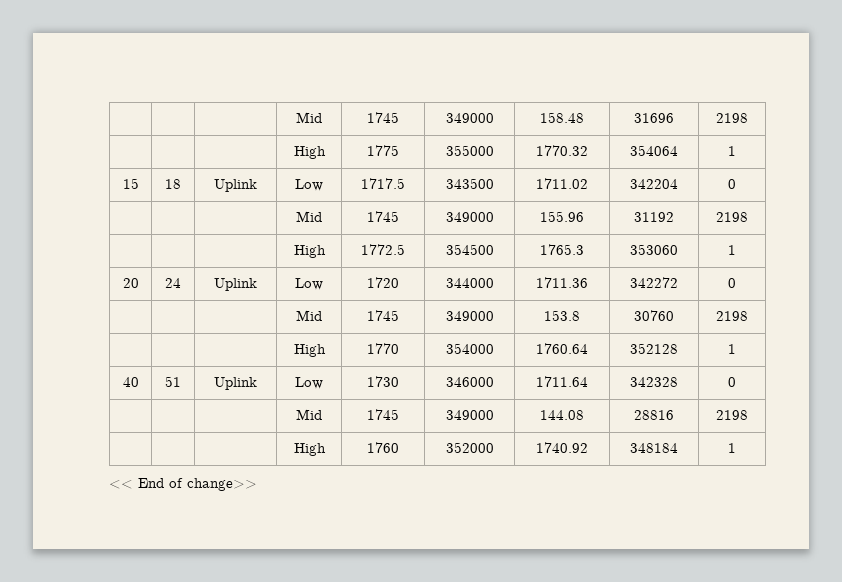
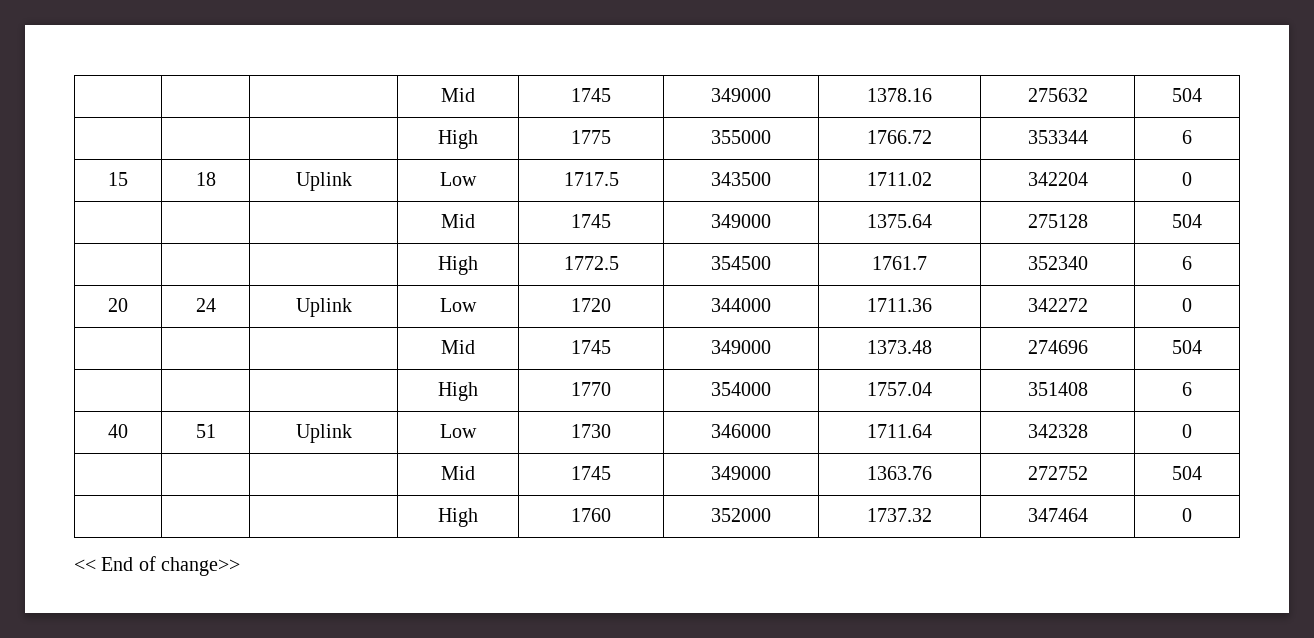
[296,112,322,123] [367,112,399,123] [445,113,494,123] [540,112,584,123] [634,113,674,123] [716,113,748,123] | | | Mid | 1745 | 349000 | 158.48 | 31696 | 2198 -> [441,88,475,102] [571,88,611,102] [711,88,771,102] [867,88,932,102] [1027,88,1088,102] [1172,88,1202,102] | | | Mid | 1745 | 349000 | 1378.16 | 275632 | 504
[536,145,588,156] [630,145,678,156] [728,146,736,156] 1770.32 | 354064 | 1 -> [867,130,932,144] [1027,130,1088,144] [1182,130,1192,144] 1766.72 | 353344 | 6
[540,211,584,222] [634,212,674,222] [716,212,748,222] 155.96 | 31192 | 2198 -> [867,214,932,228] [1027,214,1088,228] [1172,214,1202,228] 1375.64 | 275128 | 504
[540,244,584,255] [630,244,678,255] [728,245,736,255] 1765.3 | 353060 | 1 -> [872,256,927,270] [1027,256,1088,270] [1182,256,1192,270] 1761.7 | 352340 | 6
[544,310,580,321] [634,310,674,321] [716,311,748,321] 153.8 | 30760 | 2198 -> [867,340,932,354] [1027,340,1088,354] [1172,340,1202,354] 1373.48 | 274696 | 504
[536,343,588,354] [630,343,678,354] [728,344,736,354] 1760.64 | 352128 | 1 -> [867,382,932,396] [1027,382,1088,396] [1182,382,1192,396] 1757.04 | 351408 | 6
[540,410,584,420] [634,410,674,420] [716,410,748,420] 144.08 | 28816 | 2198 -> [867,466,932,480] [1027,466,1088,480] [1172,466,1202,480] 1363.76 | 272752 | 504
[536,442,588,453] [630,443,678,453] [728,443,736,453] 1740.92 | 348184 | 1 -> [867,508,932,522] [1027,508,1088,522] [1182,508,1192,522] 1737.32 | 347464 | 0

